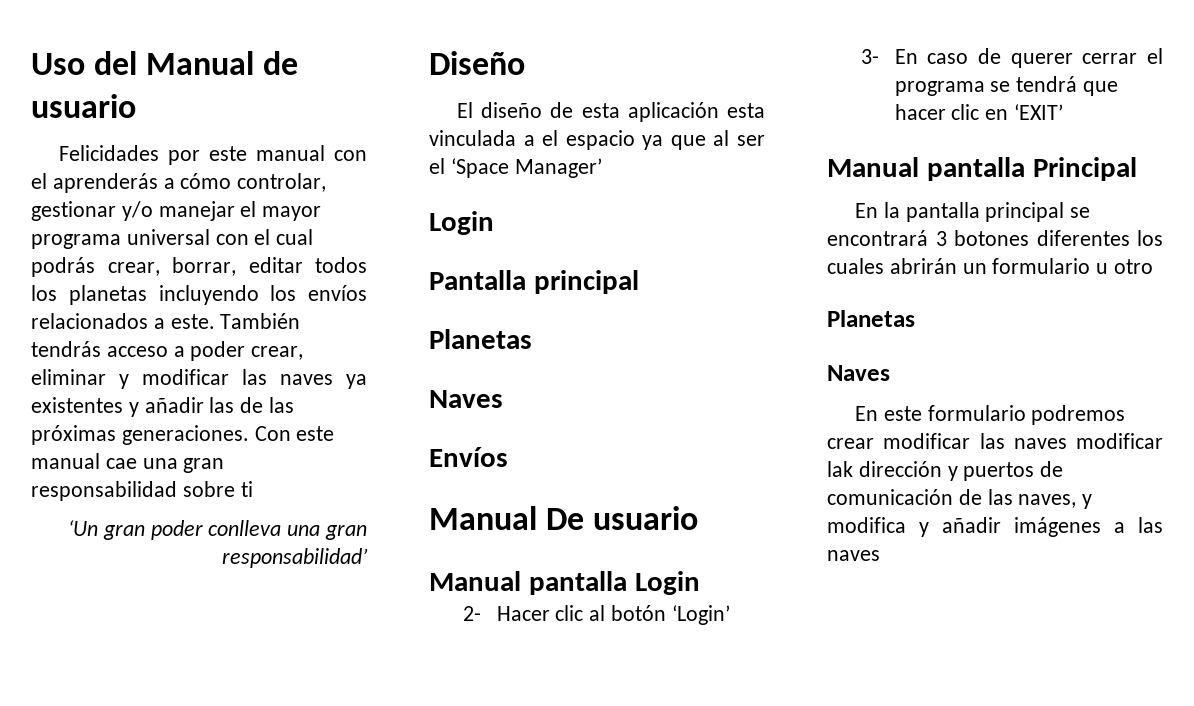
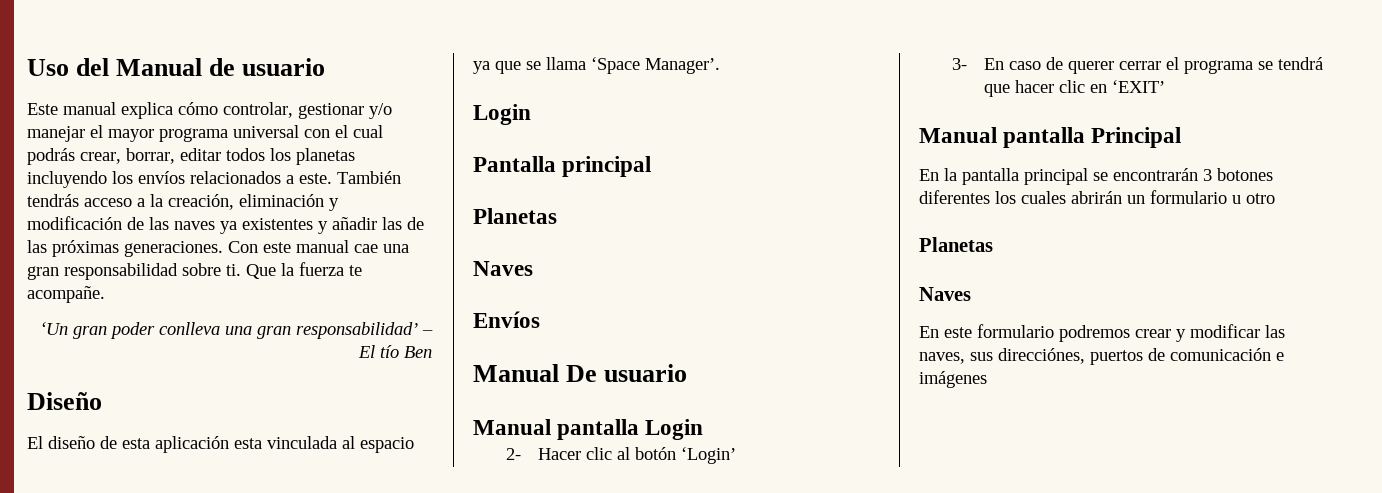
[59,145,367,165] [31,173,175,193] Felicidades por este manual con el aprenderás a -> [27,102,173,119] Este manual explica
[190,341,304,361] [31,369,229,389] poder crear, eliminar y modificar -> [150,194,339,211] [27,216,144,230] la creación, eliminación y modificación de
[240,481,253,497] ti -> [226,262,362,279] [27,286,105,303] ti. Que la fuerza te acompañe.
(368, 558) none -> [422,330,433,335] [358,345,432,358] – El tío Ben
[523,130,559,146] a el -> [342,436,355,449] al
[713,130,765,146] [429,158,602,178] al ser el ‘Space Manager’ -> [526,57,720,74] se llama ‘Space Manager’.
[827,230,928,246] encontrará -> [1113,168,1198,181] encontrarán
[883,433,1163,449] [827,461,1064,481] [827,489,1093,509] [827,517,1163,537] [827,550,880,561] modificar las naves modificar lak dirección y puertos de comunicación de las naves, y modifica y añadir imágenes a las naves -> [1176,324,1285,342] [919,348,1284,365] [919,371,987,388] y modificar las naves, sus direcciónes, puertos de comunicación e imágenes

